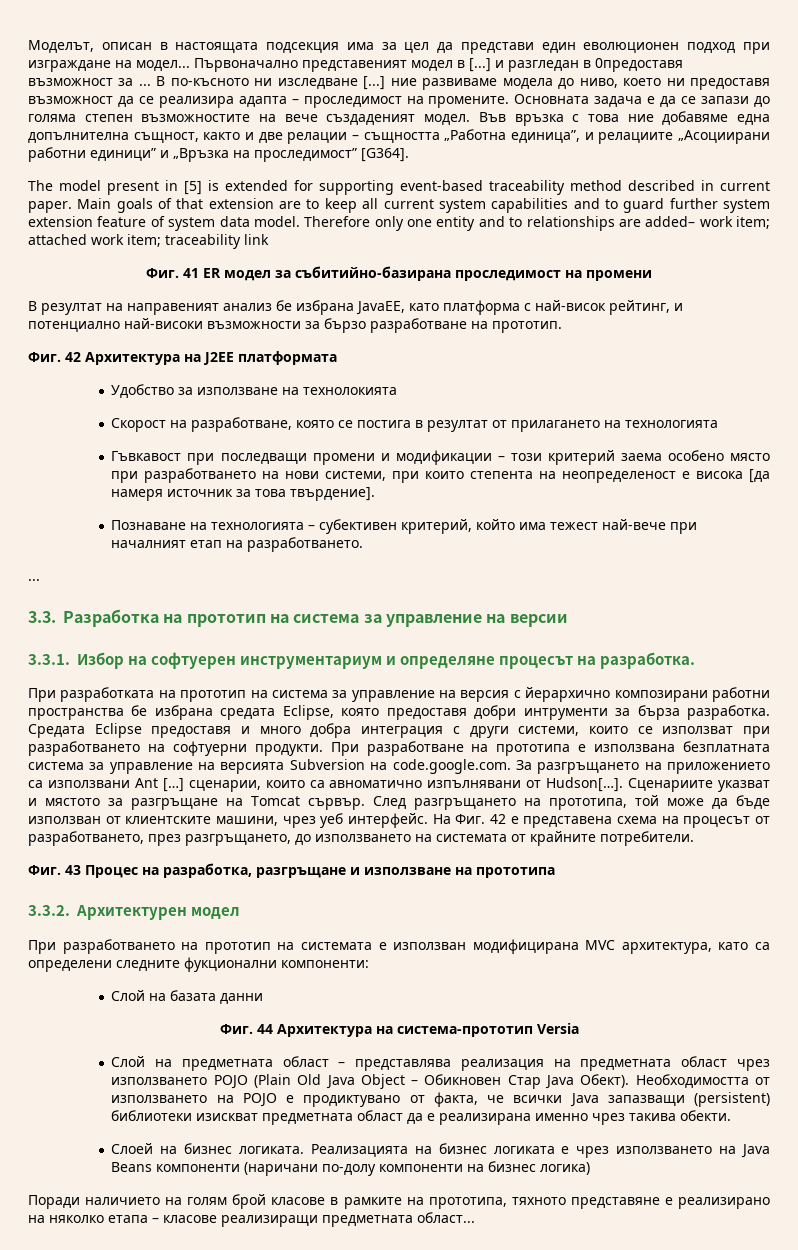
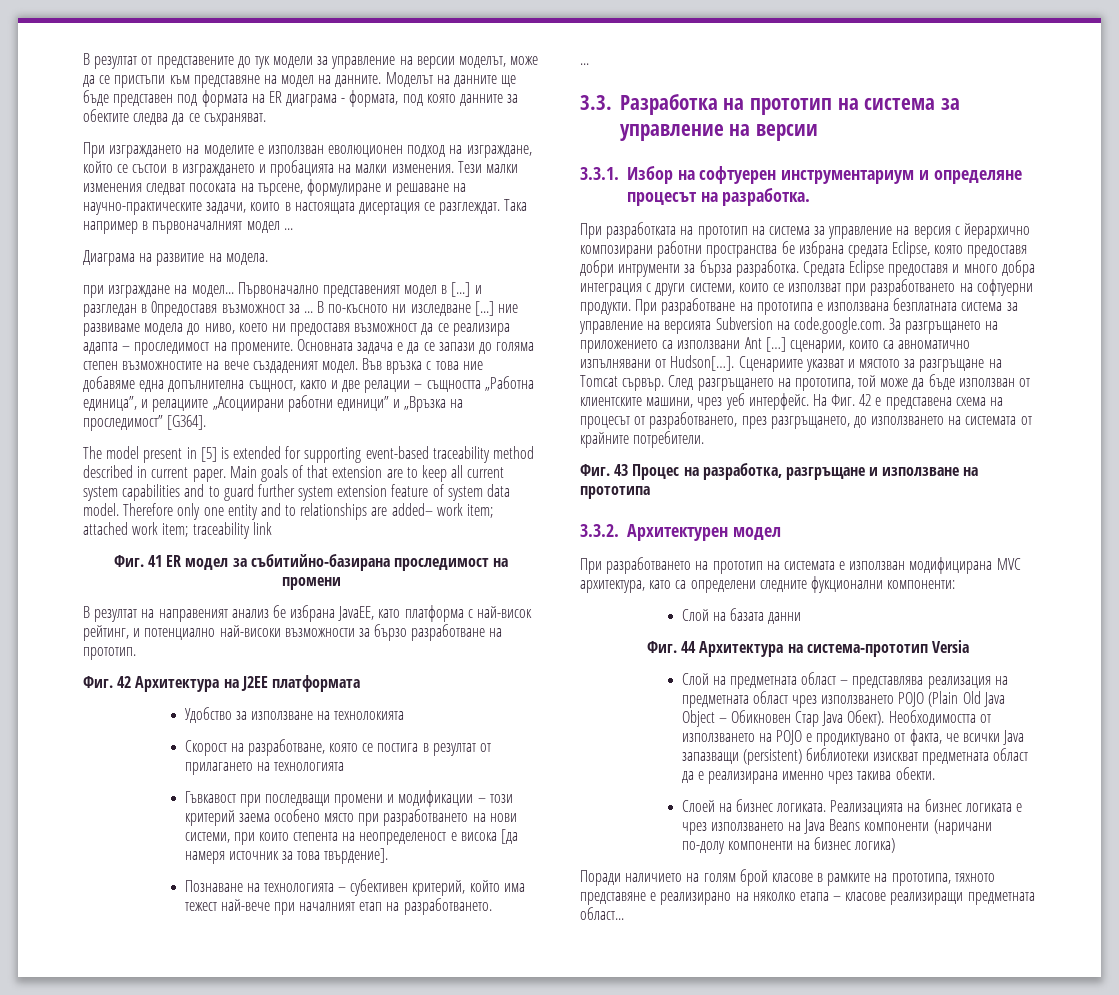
[28,40,736,54] Моделът, описан в настоящата подсекция има за цел да представи един еволюционен подход -> [83,53,539,69] [83,72,517,88] [83,90,519,107] [83,109,266,126] [83,142,532,158] [83,160,519,177] [83,179,467,196] [83,199,528,215] [83,221,293,234] [83,250,268,266] В резултат от представените до тук модели за управление на версии моделът, може да се пристъпи към представяне на модел на данните. Моделът на данните ще бъде представен под формата на ER диаграма - формата, под която данните за обектите следва да се съхраняват. // При изграждането на моделите е използван еволюционен подход на изграждане, който се състои в изграждането и пробацията на малки изменения. Тези малки изменения следват посоката на търсене, формулиране и решаване на научно-практическите задачи, които в настоящата дисертация се разглеждат. Така например в първоначалният модел ... // Диаграма на развитие на модела. //

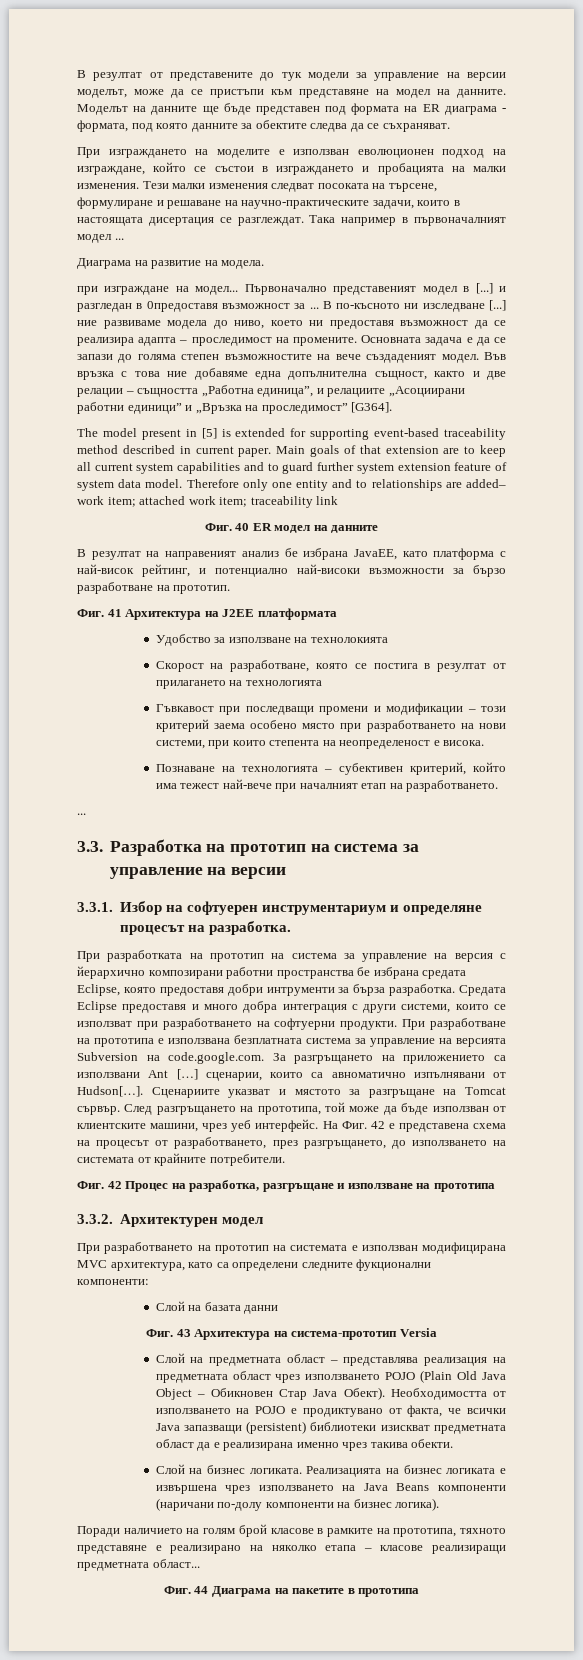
[148,555,163,567] 41 -> [235,523,250,531] 40
[232,554,509,571] [281,577,341,590] за събитийно-базирана проследимост на промени -> [313,525,379,533] на данните
[117,676,132,688] 42 -> [107,609,122,617] 41
[460,829,518,844] [184,848,389,864] висока [да намеря источник за това твърдение]. -> [443,740,485,746] висока.
[614,464,629,476] 43 -> [107,1181,122,1189] 42
[681,641,697,653] 44 -> [176,1329,191,1337] 43
[681,800,715,812] Слоей -> [155,1464,185,1474] Слой
(1022, 807) none -> [155,1485,217,1494] извършена
[854,838,896,853] логика) -> [395,1498,440,1511] логика).
(624, 913) none -> [163,1586,420,1597] // Фиг. 44 Диаграма на пакетите в прототипа

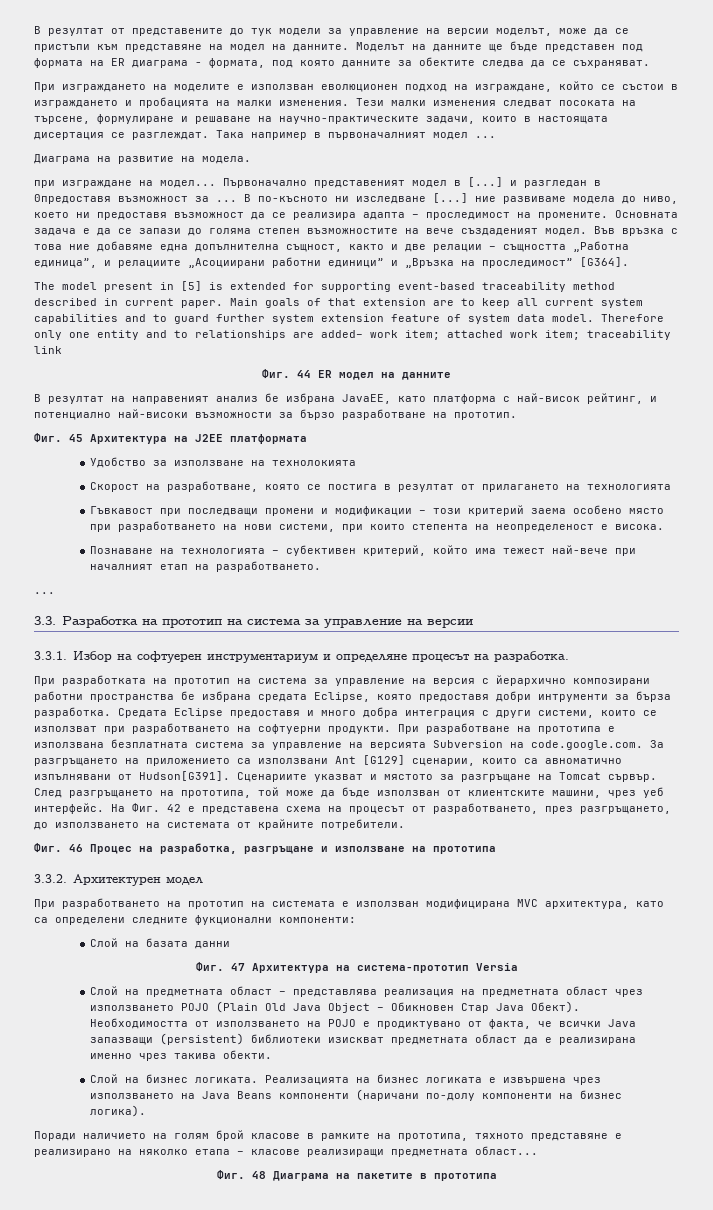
[235,523,250,531] 40 -> [297,370,311,378] 44
[107,609,122,617] 41 -> [69,434,83,442] 45
[176,1069,198,1080] […] -> [363,755,405,765] [G129]
[77,1086,143,1097] Hudson[…]. -> [139,771,230,781] Hudson[G391].
[107,1181,122,1189] 42 -> [69,844,83,852] 46
[176,1329,191,1337] 43 -> [230,963,245,971] 47
[194,1586,209,1594] 44 -> [251,1171,266,1179] 48

